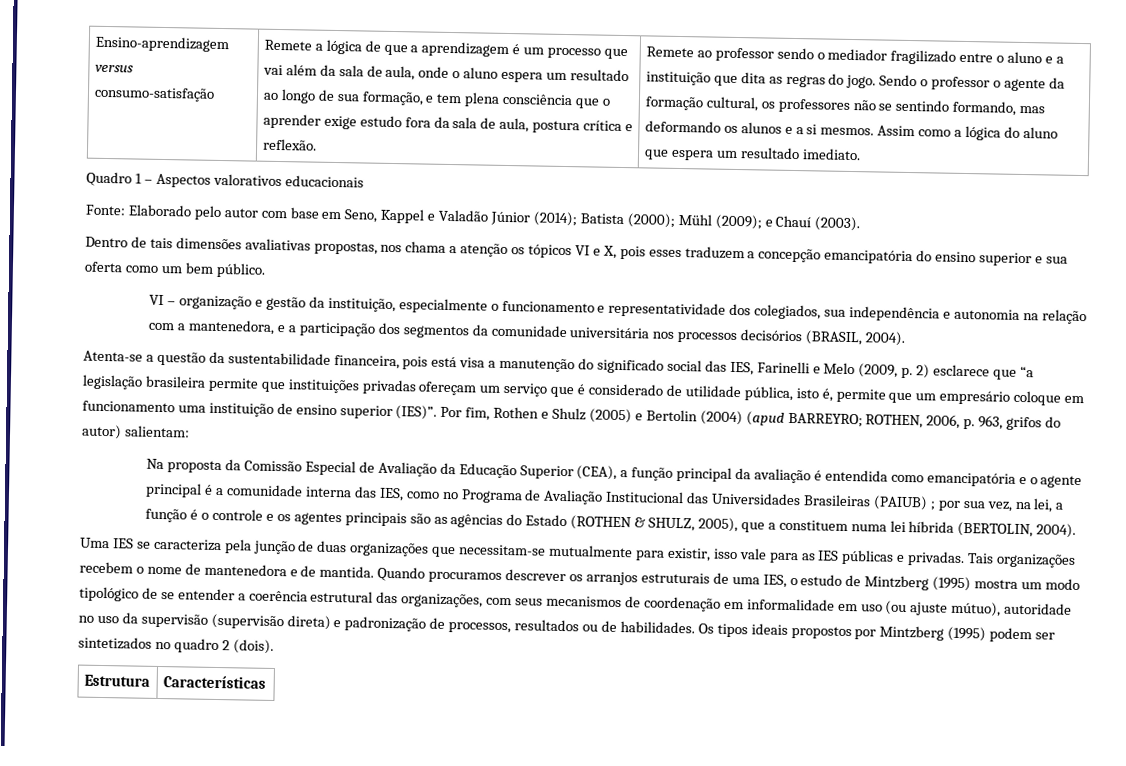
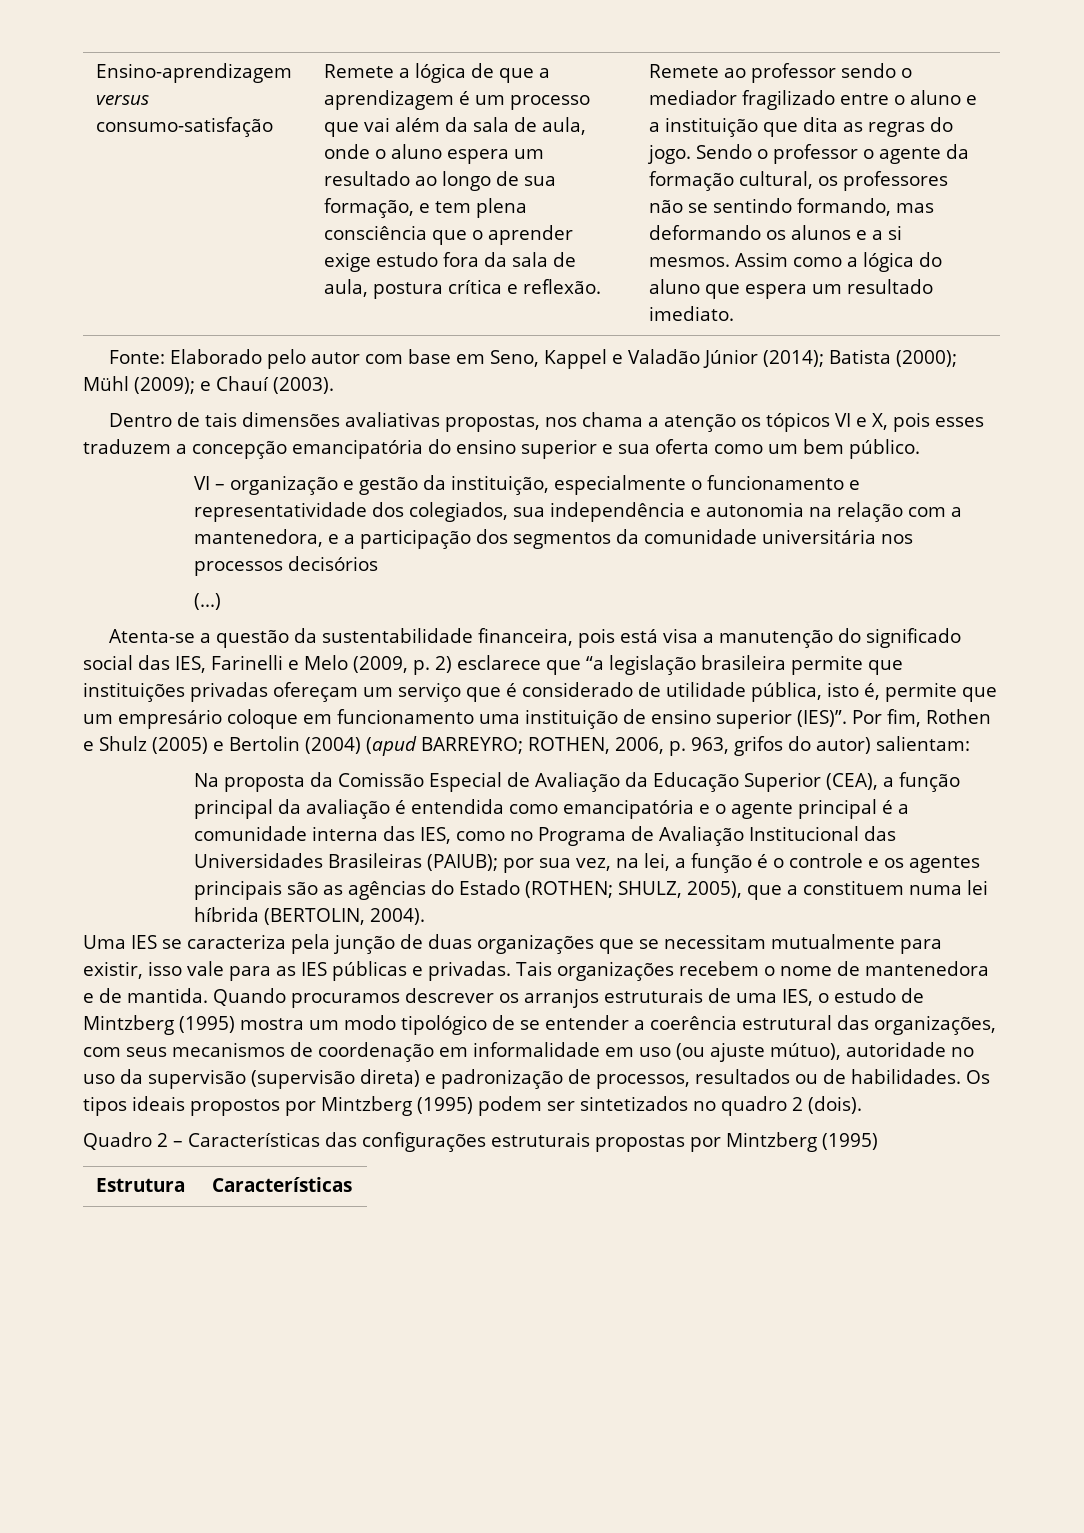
[86,171,364,188] // Quadro 1 – Aspectos valorativos educacionais -> (735, 313) none
[805,330,906,346] (BRASIL, 2004). -> [193,593,221,610] // (...)
[872,495,935,511] (PAIUB) ; -> [426,854,498,871] (PAIUB);
[570,515,647,531] (ROTHEN & -> [524,881,613,898] (ROTHEN;
[458,544,547,556] necessitam-se -> [639,934,766,949] se necessitam
(274, 646) none -> [83,1132,878,1152] // Quadro 2 – Características das configurações estruturais propostas por Mintzberg (1995)

